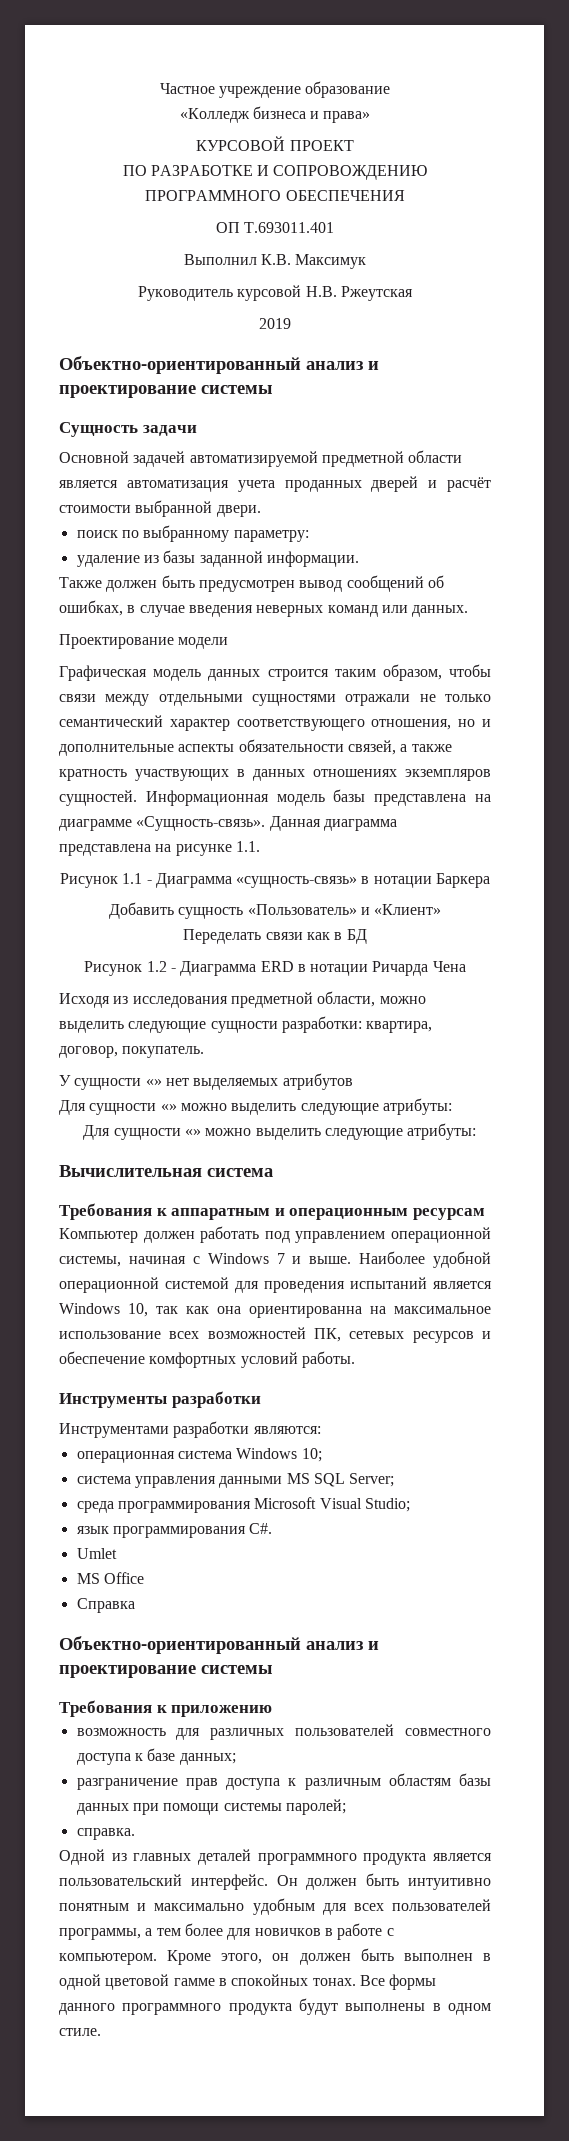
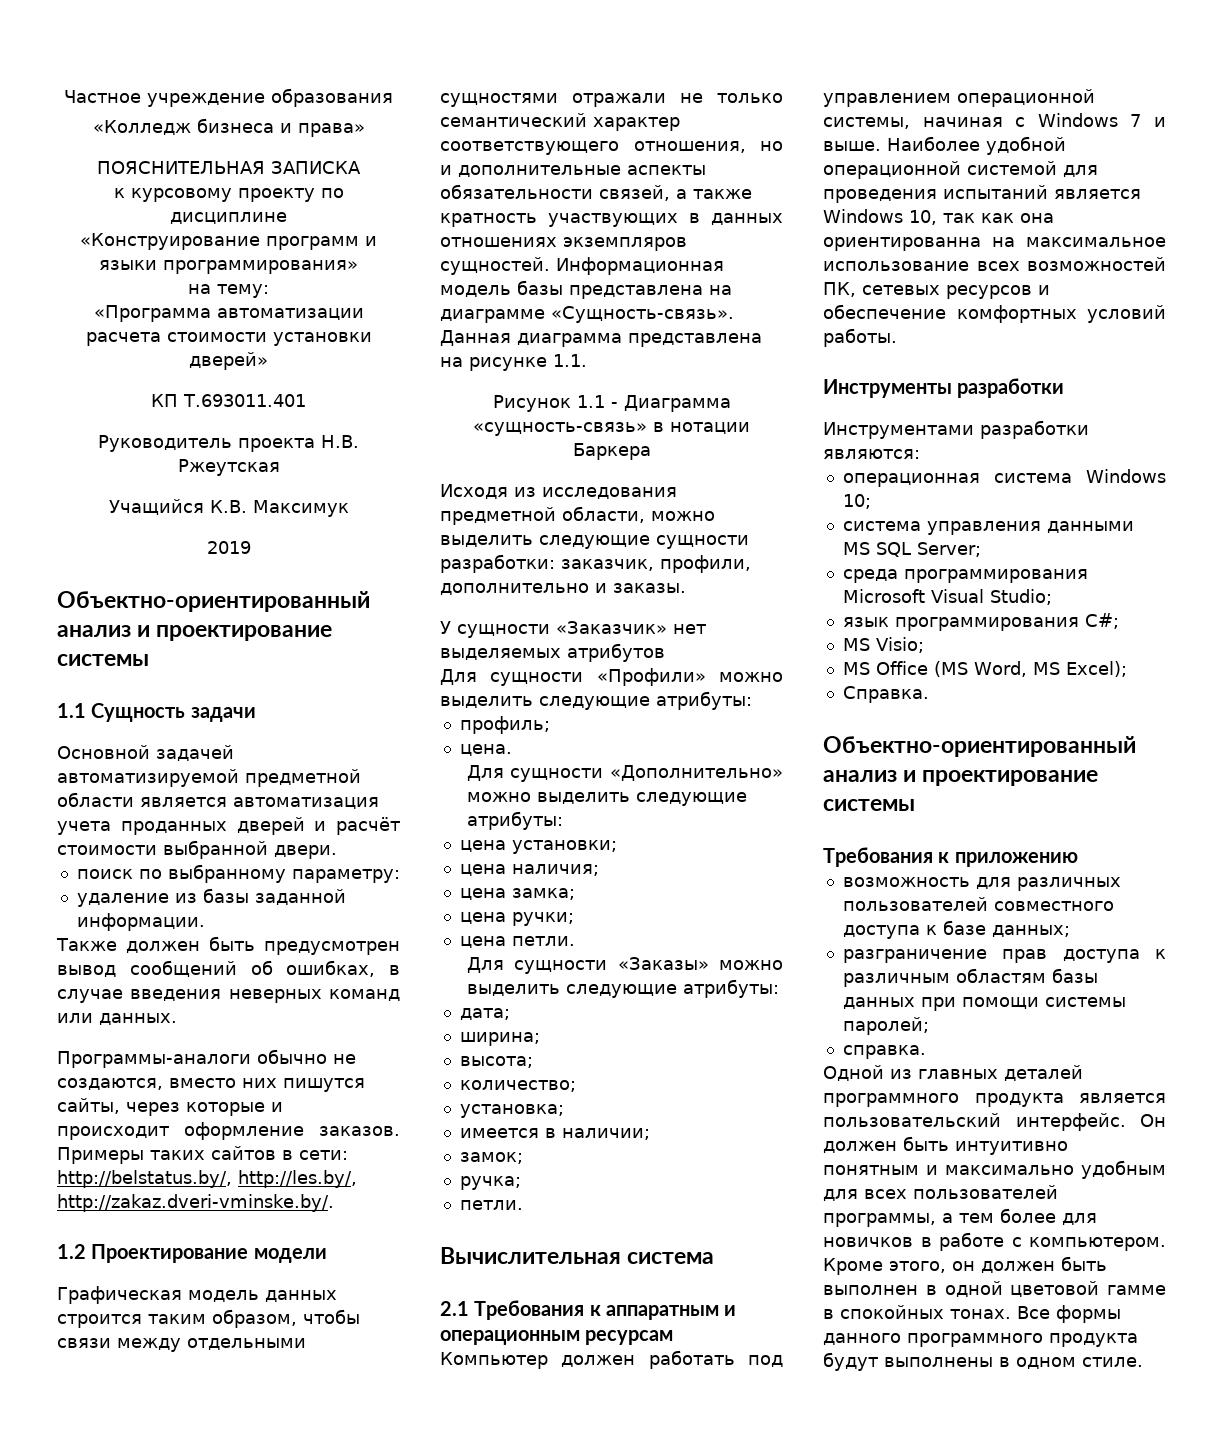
[305,81,391,98] образование -> [271,88,393,107] образования
[196,136,354,151] [122,165,428,180] [145,190,405,201] [215,222,335,233] [183,254,367,269] [138,285,413,301] КУРСОВОЙ ПРОЕКТ // ПО РАЗРАБОТКЕ И СОПРОВОЖДЕНИЮ ПРОГРАММНОГО ОБЕСПЕЧЕНИЯ // ОП Т.693011.401 // Выполнил К.В. Максимук // Руководитель курсовой Н.В. Ржеутская -> [97,161,361,174] [113,188,344,202] [170,212,287,224] [80,233,377,250] [99,260,358,274] [188,284,269,298] [93,305,364,322] [85,332,372,346] [189,352,268,370] [151,394,306,407] [98,435,359,452] [177,459,280,476] [108,499,349,517] ПОЯСНИТЕЛЬНАЯ ЗАПИСКА // к курсовому проекту по дисциплине // «Конструирование программ и языки программирования» // на тему: // «Программа автоматизации расчета стоимости установки дверей» // КП Т.693011.401 // Руководитель проекта Н.В. Ржеутская // Учащийся К.В. Максимук
(272, 389) none -> [57,703,86,718] 1.1
(469, 611) none -> [57,1049,356,1068] [57,1078,365,1092] [57,1098,283,1116] [57,1122,400,1140] [57,1146,348,1164] [57,1170,357,1188] [57,1194,334,1212] [57,1244,86,1259] Программы-аналоги обычно не создаются, вместо них пишутся сайты, через которые и происходит оформление заказов. Примеры таких сайтов в сети: http://belstatus.by/, http://les.by/, http://zakaz.dveri-vminske.by/. // 1.2
[108,902,442,919] [183,929,367,944] [84,961,466,976] // Добавить сущность «Пользователь» и «Клиент» // Переделать связи как в БД // Рисунок 1.2 - Диаграмма ERD в нотации Ричарда Чена -> (651, 451) none
[366,1021,433,1033] [59,1046,205,1058] квартира, договор, покупатель. -> [561,555,751,573] [440,583,686,595] заказчик, профили, дополнительно и заказы.
[145,1079,162,1086] «» -> [556,621,667,634] «Заказчик»
[160,1098,452,1115] [83,1123,477,1140] «» можно выделить следующие атрибуты: // Для сущности «» можно выделить следующие атрибуты: -> [596,668,783,686] [440,691,752,710] [459,716,550,734] [459,744,512,756] [466,765,783,782] [466,792,747,806] [466,811,563,830] [459,840,617,854] [459,864,599,876] [459,888,575,900] [459,912,574,926] [459,936,575,948] [466,957,783,974] [466,979,779,998] [459,1008,510,1020] [459,1032,540,1046] [459,1056,533,1068] [459,1080,576,1092] [459,1104,564,1118] [459,1128,650,1140] [459,1152,523,1164] [459,1176,521,1190] [459,1200,523,1210] «Профили» можно выделить следующие атрибуты: // профиль; // цена. // Для сущности «Дополнительно» можно выделить следующие атрибуты: // цена установки; // цена наличия; // цена замка; // цена ручки; // цена петли. // Для сущности «Заказы» можно выделить следующие атрибуты: // дата; // ширина; // высота; // количество; // установка; // имеется в наличии; // замок; // ручка; // петли.
(273, 1172) none -> [440,1301,469,1316] 2.1
[249,1523,273,1534] [76,1548,117,1559] C#. // Umlet -> [1084,613,1119,629] [842,637,924,653] C#; // MS Visio;
[76,1598,135,1613] // Справка -> [933,661,1127,677] [842,686,929,703] (MS Word, MS Excel); // Справка.

